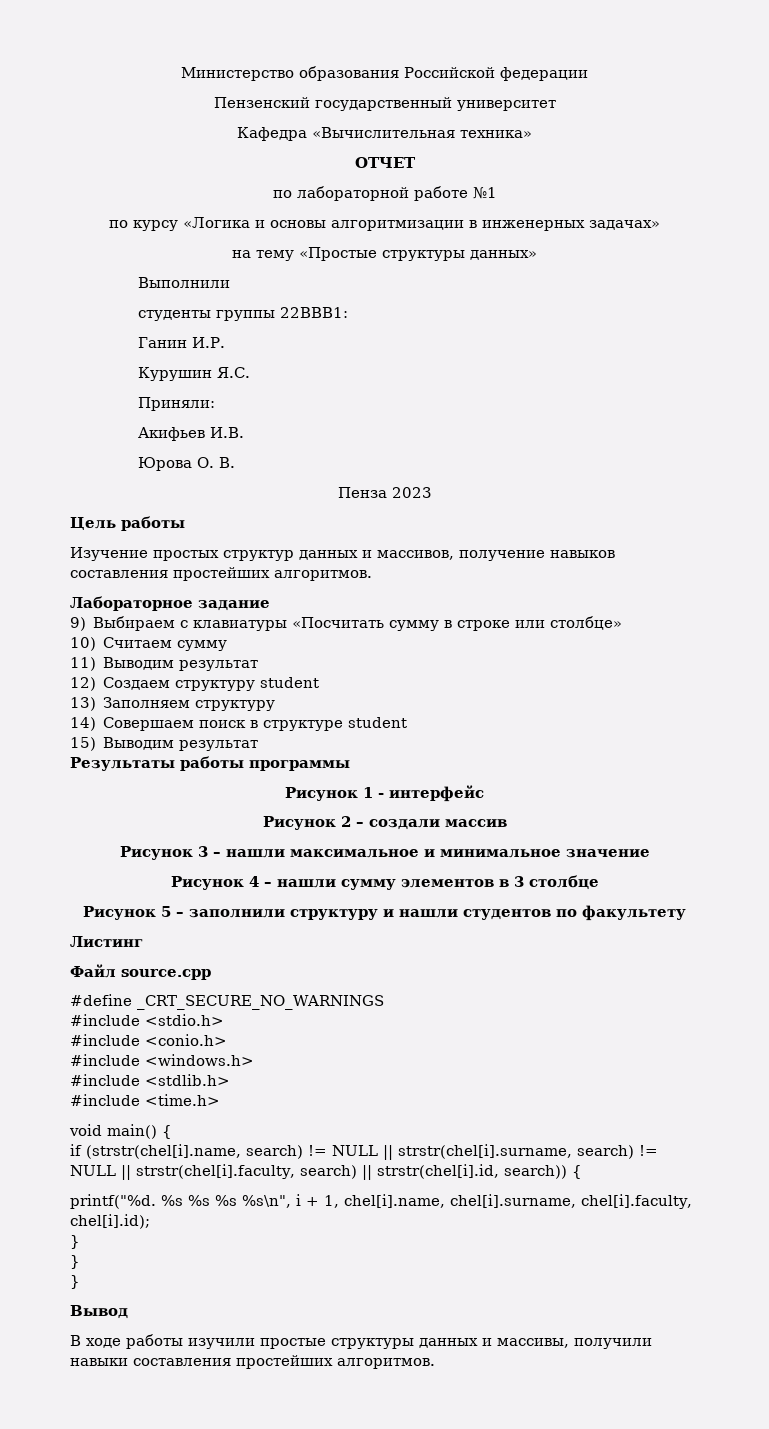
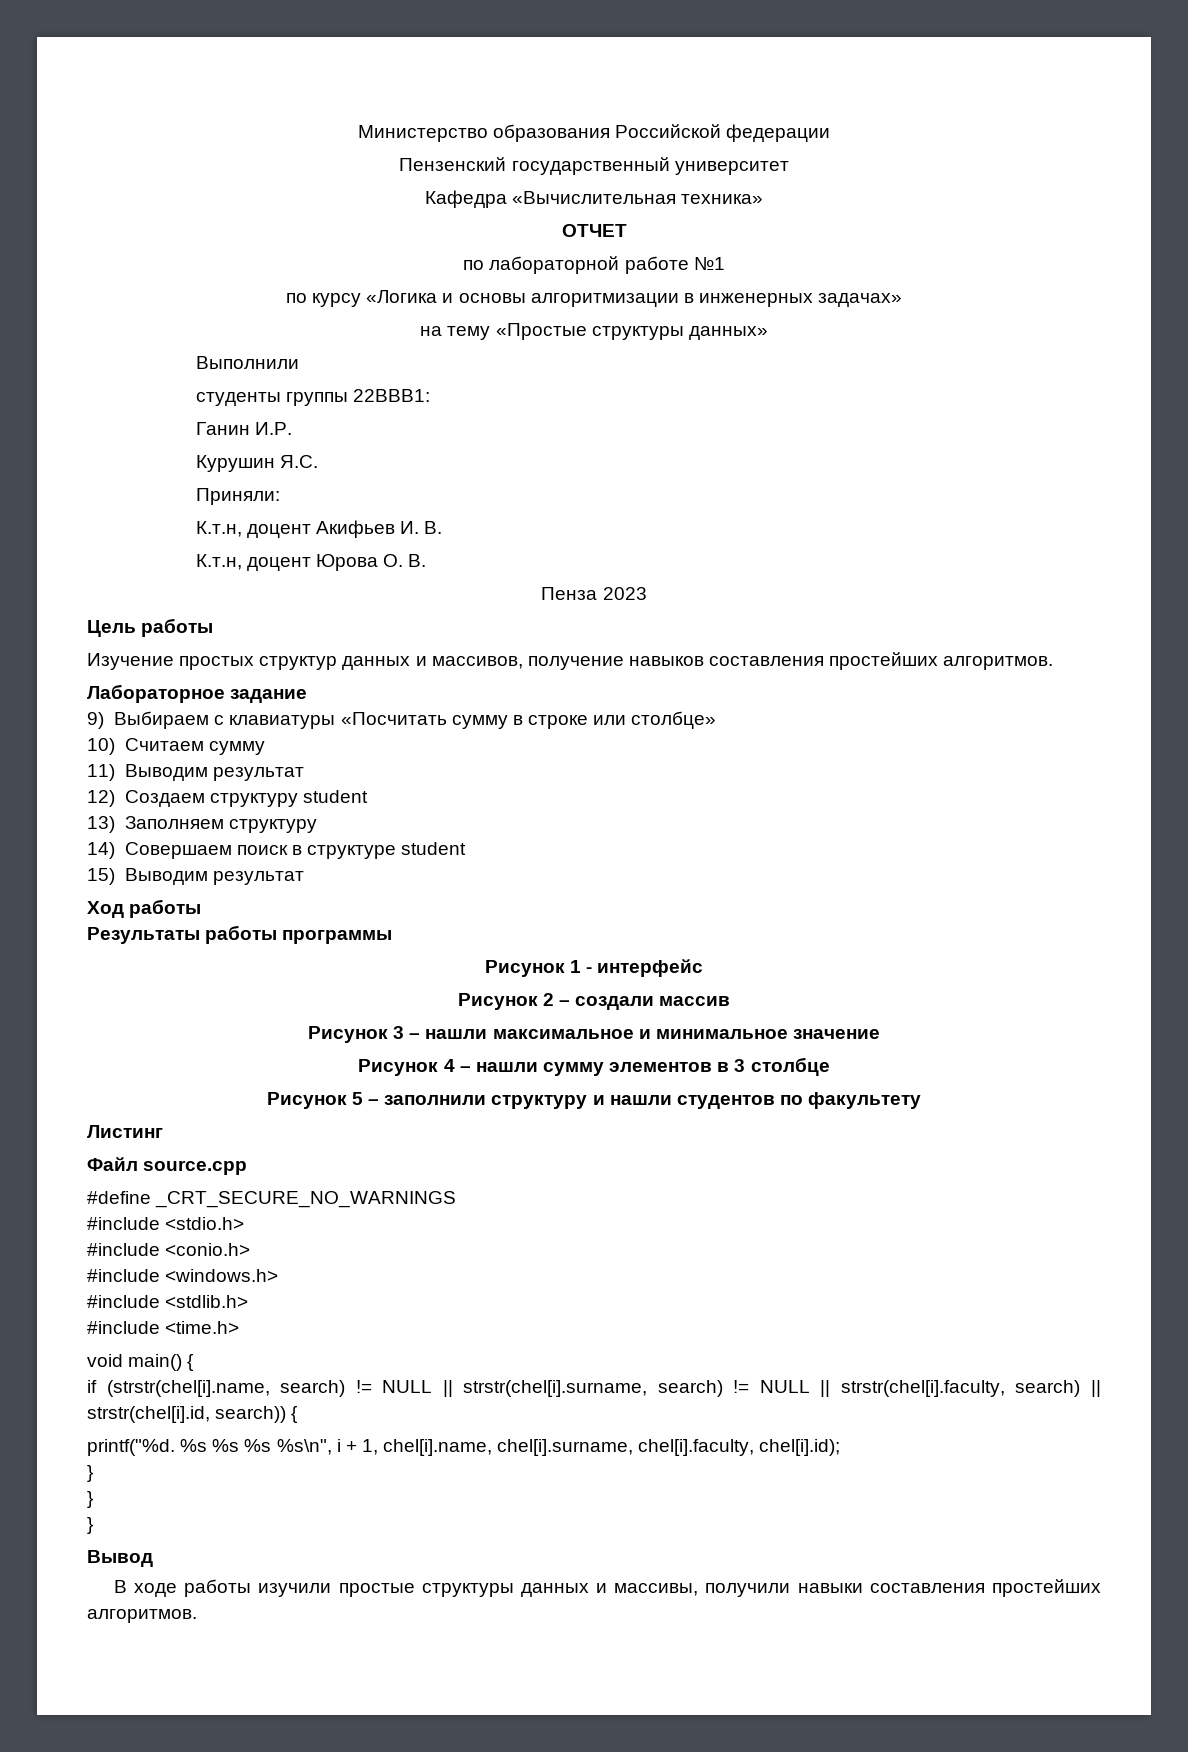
[138,427,245,441] Акифьев И.В. // -> [195,520,443,538] [195,554,311,571] К.т.н, доцент Акифьев И. В. // К.т.н, доцент
(259, 745) none -> [87,899,202,918] // Ход работы

